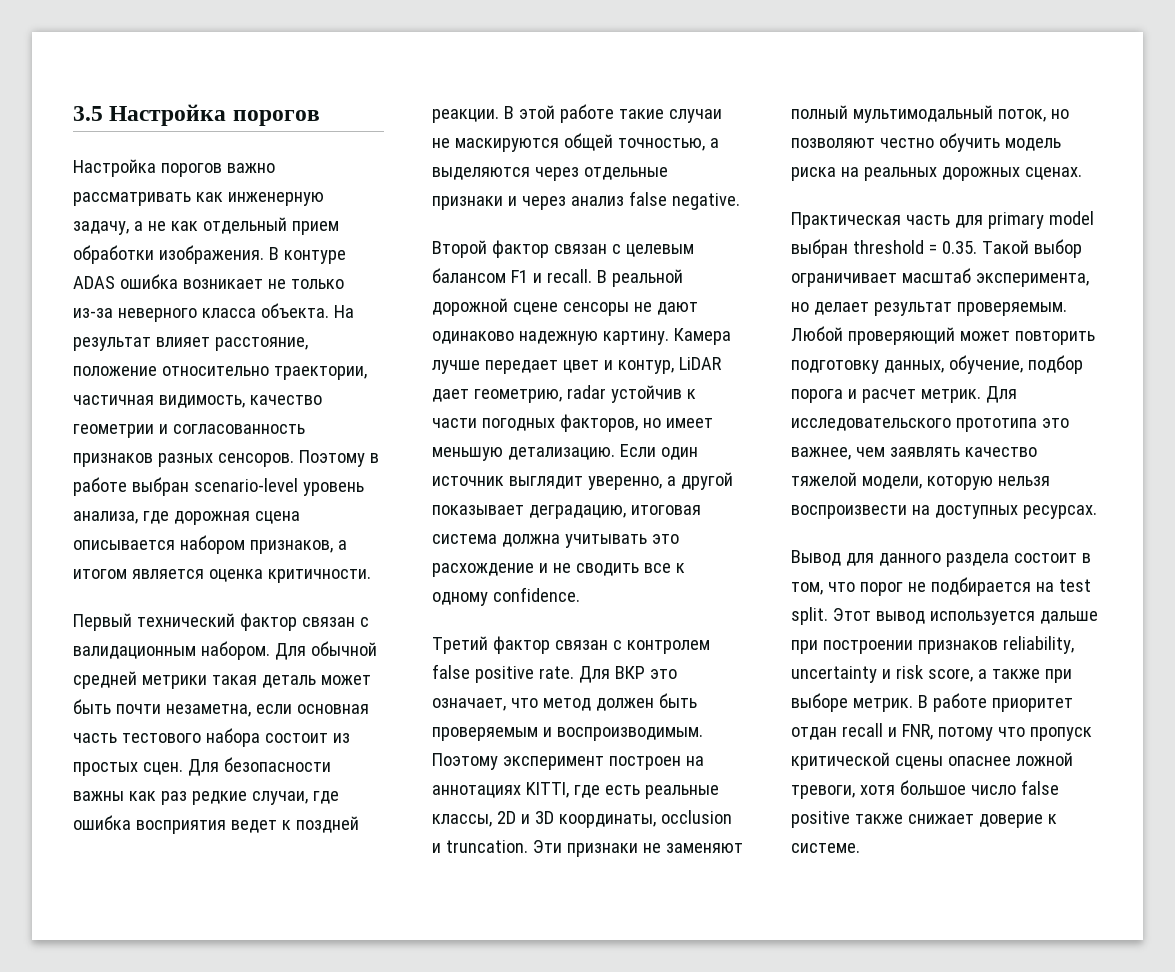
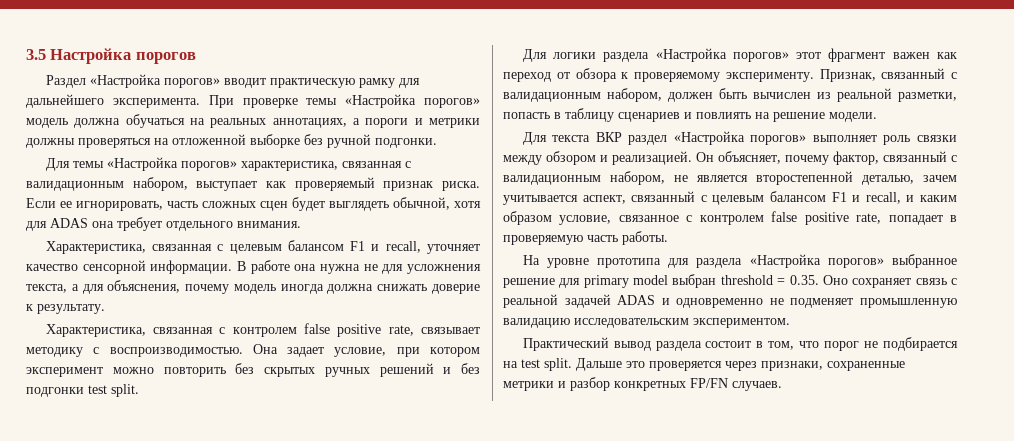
[73,159,275,177] [73,192,324,206] [73,217,339,235] [73,245,346,264] [73,274,344,289] [73,303,354,322] [73,337,308,351] [73,366,367,380] [73,395,322,408] [73,424,305,438] [73,450,379,467] [73,477,364,496] [73,511,300,525] [73,535,347,554] [73,569,371,583] [73,613,369,631] [73,641,377,660] [73,671,371,689] [73,699,369,717] [73,728,350,747] [73,757,331,776] [73,791,339,805] [73,815,359,834] [432,104,722,123] [432,133,719,152] [432,167,668,181] [432,191,740,210] [432,240,694,258] [432,268,683,287] [432,298,698,316] [432,328,731,345] [432,357,722,374] [432,385,696,403] [432,414,713,432] [432,444,698,461] [432,472,733,490] [432,505,701,519] [432,534,679,548] [432,563,685,577] [432,587,580,606] [432,636,710,654] [432,664,677,683] [432,693,697,711] [432,727,703,741] [432,753,704,770] [432,782,719,799] [432,810,732,828] [432,840,743,857] [791,105,1069,123] [791,133,1061,152] [791,167,1082,181] [791,212,950,229] Настройка порогов важно рассматривать как инженерную задачу, а не как отдельный прием обработки изображения. В контуре ADAS ошибка возникает не только из-за неверного класса объекта. На результат влияет расстояние, положение относительно траектории, частичная видимость, качество геометрии и согласованность признаков разных сенсоров. Поэтому в работе выбран scenario-level уровень анализа, где дорожная сцена описывается набором признаков, а итогом является оценка критичности. // Первый технический фактор связан с валидационным набором. Для обычной средней метрики такая деталь может быть почти незаметна, если основная часть тестового набора состоит из простых сцен. Для безопасности важны как раз редкие случаи, где ошибка восприятия ведет к поздней реакции. В этой работе такие случаи не маскируются общей точностью, а выделяются через отдельные признаки и через анализ false negative. // Второй фактор связан с целевым балансом F1 и recall. В реальной дорожной сцене сенсоры не дают одинаково надежную картину. Камера лучше передает цвет и контур, LiDAR дает геометрию, radar устойчив к части погодных факторов, но имеет меньшую детализацию. Если один источник выглядит уверенно, а другой показывает деградацию, итоговая система должна учитывать это расхождение и не сводить все к одному confidence. // Третий фактор связан с контролем false positive rate. Для ВКР это означает, что метод должен быть проверяемым и воспроизводимым. Поэтому эксперимент построен на аннотациях KITTI, где есть реальные классы, 2D и 3D координаты, occlusion и truncation. Эти признаки не заменяют полный мультимодальный поток, но позволяют честно обучить модель риска на реальных дорожных сценах. // Практическая часть -> [45,74,420,88] [26,94,480,108] [26,114,480,128] [26,134,437,148] [45,157,411,171] [26,177,481,191] [26,197,481,211] [26,217,301,231] [45,240,480,254] [26,260,482,274] [26,280,480,294] [26,304,105,314] [45,323,480,337] [26,344,480,357] [26,363,480,377] [26,384,139,397] [522,48,957,62] [503,68,957,82] [503,88,957,102] [503,108,877,122] [522,131,957,145] [503,151,957,165] [503,171,957,185] [503,191,958,205] [503,211,958,225] [503,231,668,245] [522,254,957,268] [503,278,555,288] Раздел «Настройка порогов» вводит практическую рамку для дальнейшего эксперимента. При проверке темы «Настройка порогов» модель должна обучаться на реальных аннотациях, а пороги и метрики должны проверяться на отложенной выборке без ручной подгонки. // Для темы «Настройка порогов» характеристика, связанная с валидационным набором, выступает как проверяемый признак риска. Если ее игнорировать, часть сложных сцен будет выглядеть обычной, хотя для ADAS она требует отдельного внимания. // Характеристика, связанная с целевым балансом F1 и recall, уточняет качество сенсорной информации. В работе она нужна не для усложнения текста, а для объяснения, почему модель иногда должна снижать доверие к результату. // Характеристика, связанная с контролем false positive rate, связывает методику с воспроизводимостью. Она задает условие, при котором эксперимент можно повторить без скрытых ручных решений и без подгонки test split. // Для логики раздела «Настройка порогов» этот фрагмент важен как переход от обзора к проверяемому эксперименту. Признак, связанный с валидационным набором, должен быть вычислен из реальной разметки, попасть в таблицу сценариев и повлиять на решение модели. // Для текста ВКР раздел «Настройка порогов» выполняет роль связки между обзором и реализацией. Он объясняет, почему фактор, связанный с валидационным набором, не является второстепенной деталью, зачем учитывается аспект, связанный с целевым балансом F1 и recall, и каким образом условие, связанное с контролем false positive rate, попадает в проверяемую часть работы. // На уровне прототипа для раздела «Настройка порогов» выбранное решение
[981,239,1082,258] [791,268,1089,287] [791,302,1067,316] [791,326,1095,345] [791,355,1083,374] [791,386,1017,403] [791,418,1069,432] [791,447,1037,460] [791,472,1050,490] [791,505,1097,519] [791,550,941,566] Такой выбор ограничивает масштаб эксперимента, но делает результат проверяемым. Любой проверяющий может повторить подготовку данных, обучение, подбор порога и расчет метрик. Для исследовательского прототипа это важнее, чем заявлять качество тяжелой модели, которую нельзя воспроизвести на доступных ресурсах. // Вывод для данного -> [822,275,958,288] [503,294,957,308] [503,318,790,328] [522,337,651,351] Оно сохраняет связь с реальной задачей ADAS и одновременно не подменяет промышленную валидацию исследовательским экспериментом. // Практический вывод
[832,608,1098,625] [791,636,1074,654] [791,665,1072,683] [791,693,1073,712] [791,723,1092,741] [791,752,1073,770] [791,780,1059,799] [791,811,1057,828] [791,843,860,853] Этот вывод используется дальше при построении признаков reliability, uncertainty и risk score, а также при выборе метрик. В работе приоритет отдан recall и FNR, потому что пропуск критической сцены опаснее ложной тревоги, хотя большое число false positive также снижает доверие к системе. -> [576,358,905,371] [503,377,782,391] Дальше это проверяется через признаки, сохраненные метрики и разбор конкретных FP/FN случаев.

